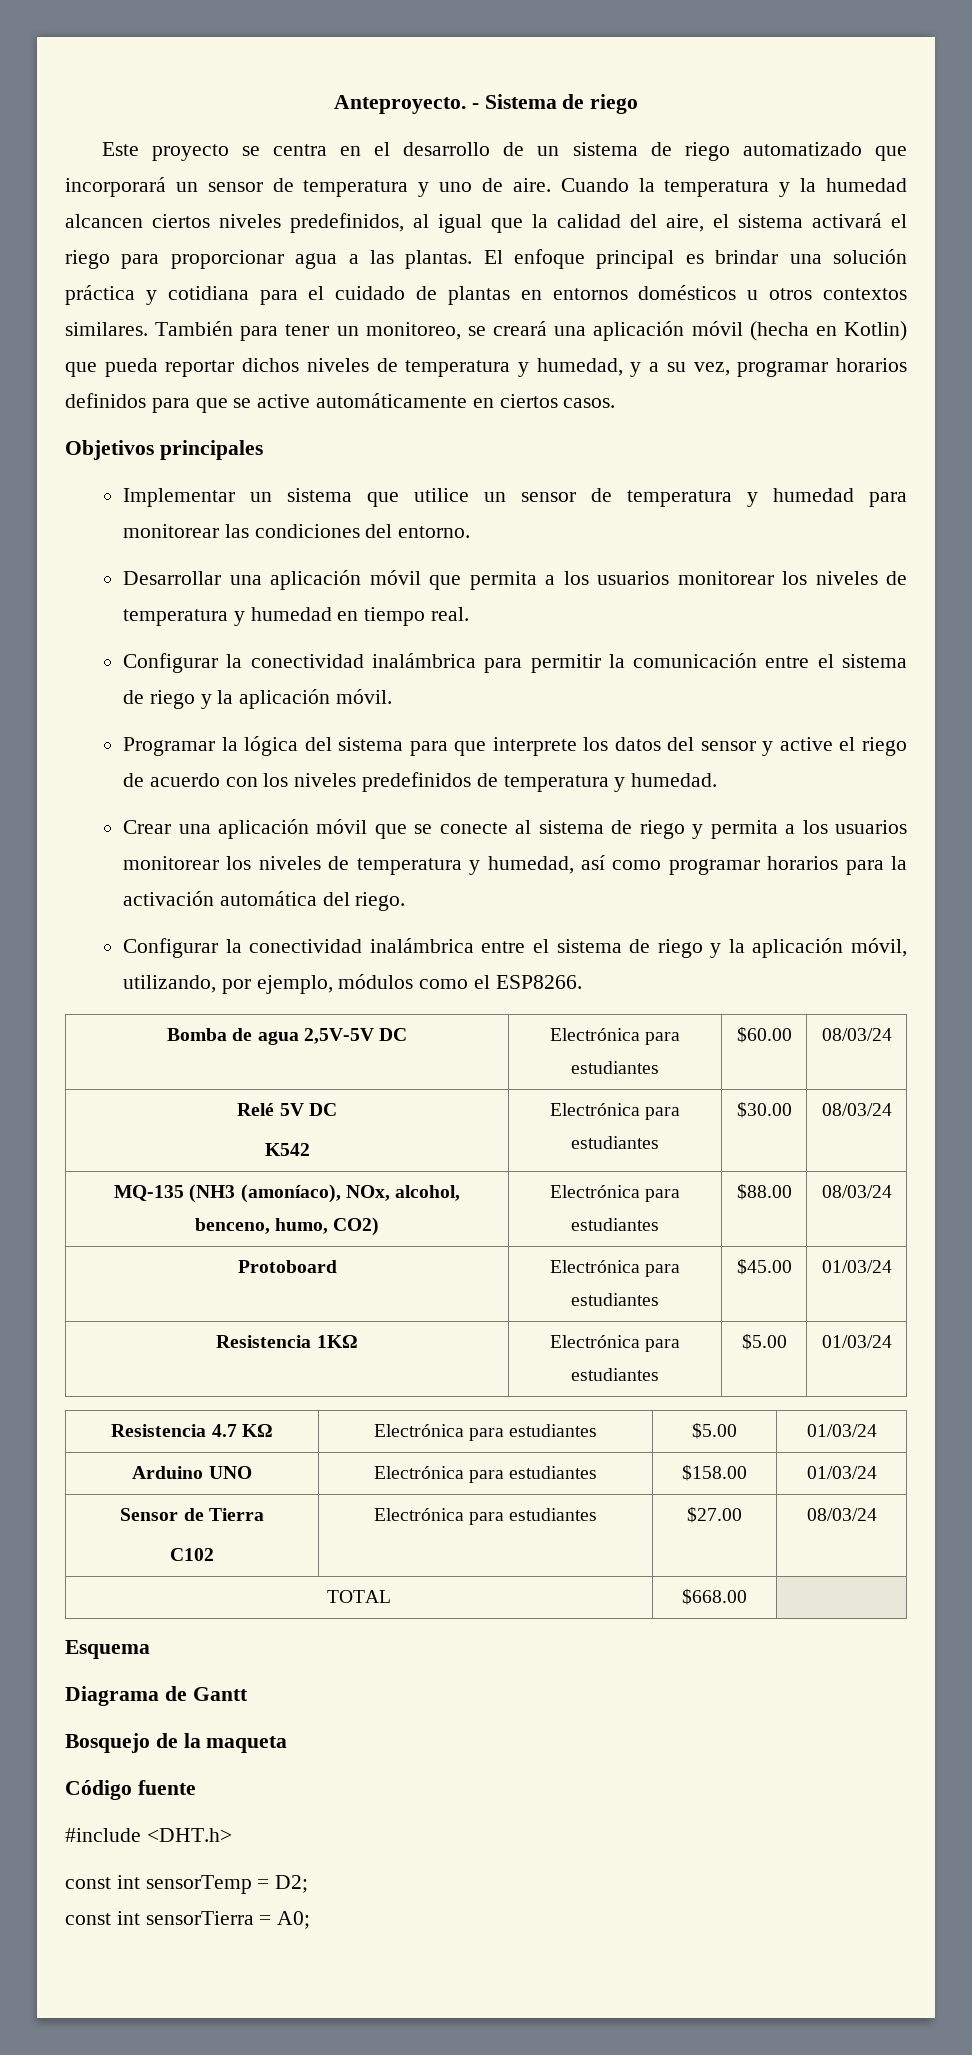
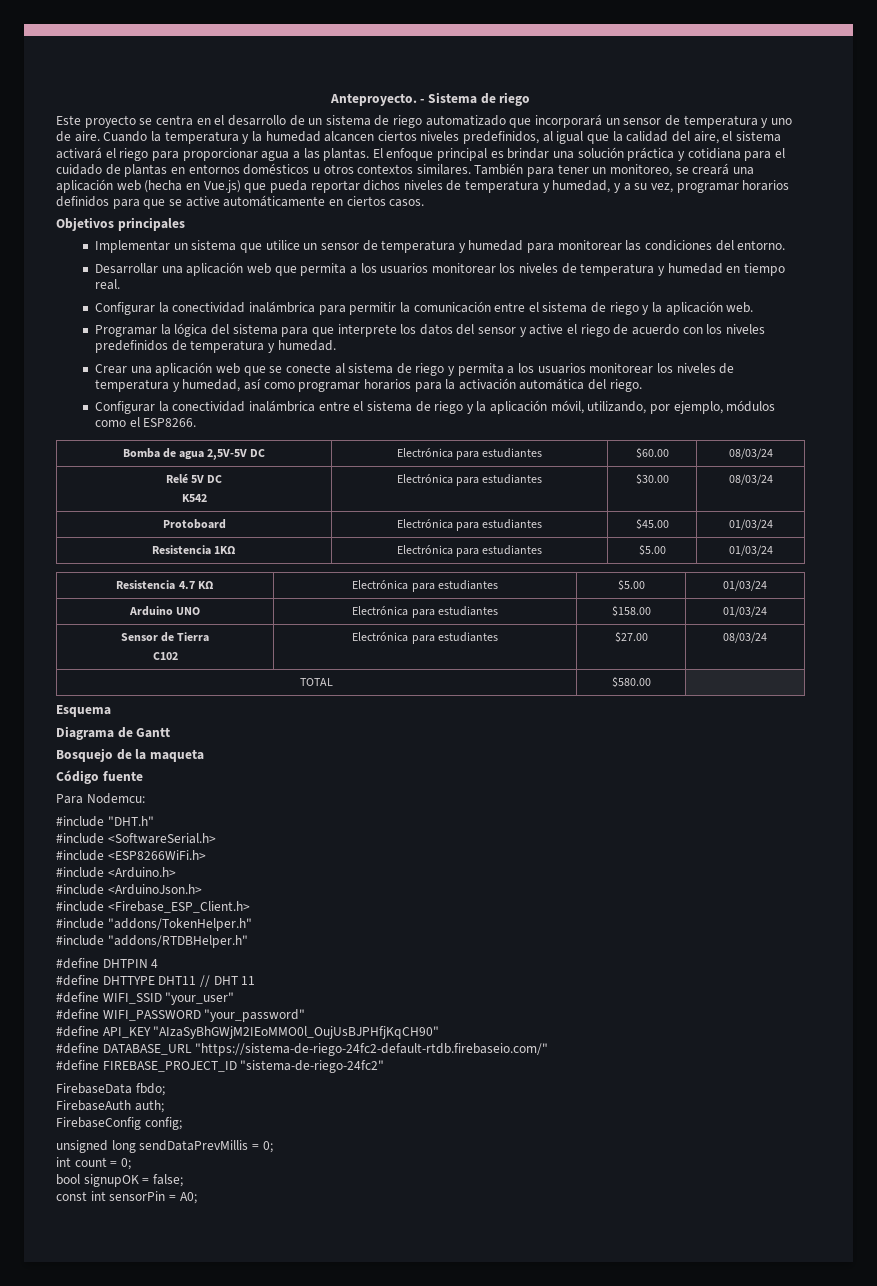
[691,321,743,336] móvil -> [116,180,141,191] web
[844,321,907,341] Kotlin) -> [203,180,241,193] Vue.js)
[369,570,421,585] móvil -> [246,263,271,274] web
[336,689,393,704] móvil. -> [726,302,754,313] web.
[316,819,368,834] móvil -> [215,363,240,374] web
[113,1184,461,1203] [194,1217,380,1236] [549,1185,681,1202] [571,1218,659,1231] [736,1184,792,1200] [821,1185,892,1198] // MQ-135 (NH3 (amoníaco), NOx, alcohol, benceno, humo, CO2) | Electrónica para estudiantes | $88.00 | 08/03/24 -> (773, 479) none
[682,1589,747,1605] $668.00 -> [611,677,651,687] $580.00
[65,1828,232,1842] [65,1875,309,1894] [65,1911,254,1925] // #include <DHT.h> // const int sensorTemp = D2; // const int sensorTierra -> [56,793,145,804] [56,816,154,827] [56,833,216,844] [56,850,206,861] [56,867,176,878] [56,884,202,895] [56,901,250,913] [56,918,252,931] [56,935,248,948] [56,958,159,969] [56,975,256,987] [56,992,235,1005] [56,1009,306,1022] [56,1026,440,1039] [56,1043,549,1056] [56,1060,385,1073] [56,1083,165,1096] [56,1100,164,1113] [56,1117,182,1130] [56,1140,273,1153] [56,1157,131,1170] [56,1174,183,1187] [56,1191,166,1201] // Para Nodemcu: // #include "DHT.h" // #include <SoftwareSerial.h> // #include <ESP8266WiFi.h> // #include <Arduino.h> // #include <ArduinoJson.h> // #include <Firebase_ESP_Client.h> // #include "addons/TokenHelper.h" // #include "addons/RTDBHelper.h" // #define DHTPIN 4 // #define DHTTYPE DHT11 // DHT 11 // #define WIFI_SSID "your_user" // #define WIFI_PASSWORD "your_password" // #define API_KEY "AIzaSyBhGWjM2IEoMMO0l_OujUsBJPHfjKqCH90" // #define DATABASE_URL "https://sistema-de-riego-24fc2-default-rtdb.firebaseio.com/" // #define FIREBASE_PROJECT_ID "sistema-de-riego-24fc2" // FirebaseData fbdo; // FirebaseAuth auth; // FirebaseConfig config; // unsigned long sendDataPrevMillis = 0; // int count = 0; // bool signupOK = false; // const int sensorPin

